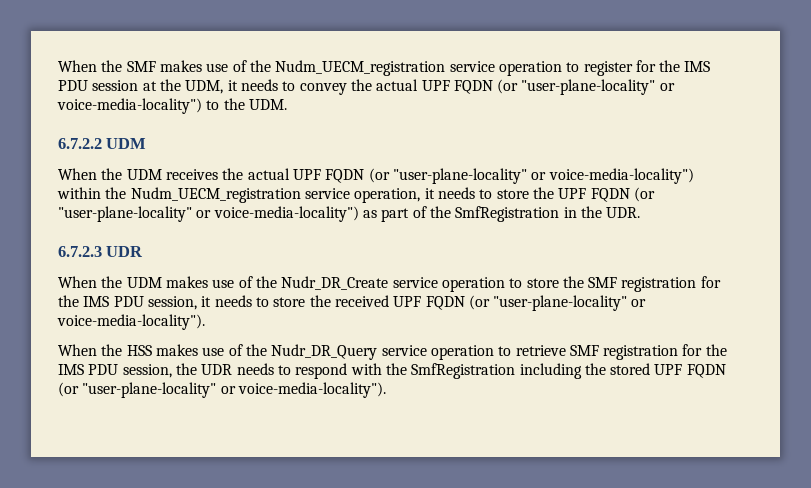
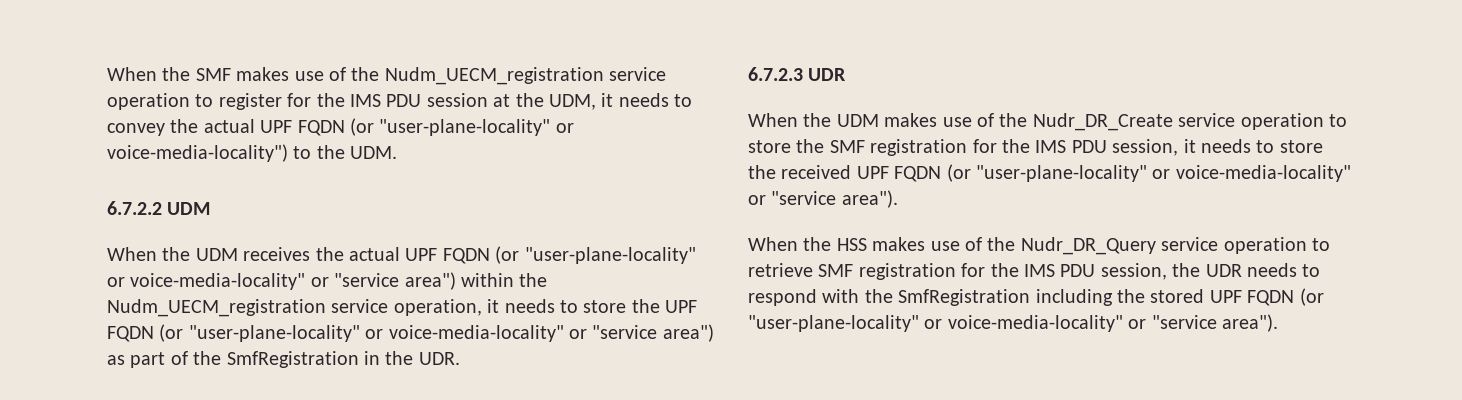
[548,168,694,184] voice-media-locality") -> [130,272,456,290] voice-media-locality" or "service area")
[213,206,359,222] voice-media-locality") -> [388,324,714,342] voice-media-locality" or "service area")
[57,314,205,330] voice-media-locality"). -> [1175,165,1351,182] [748,190,898,208] voice-media-locality" or "service area").
[237,382,386,398] voice-media-locality"). -> [947,314,1278,332] voice-media-locality" or "service area").

